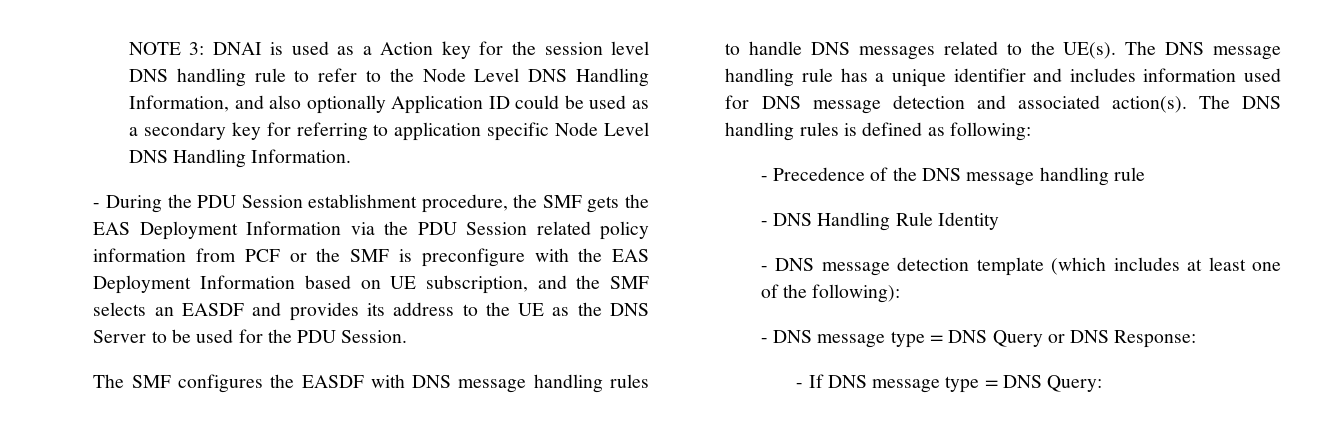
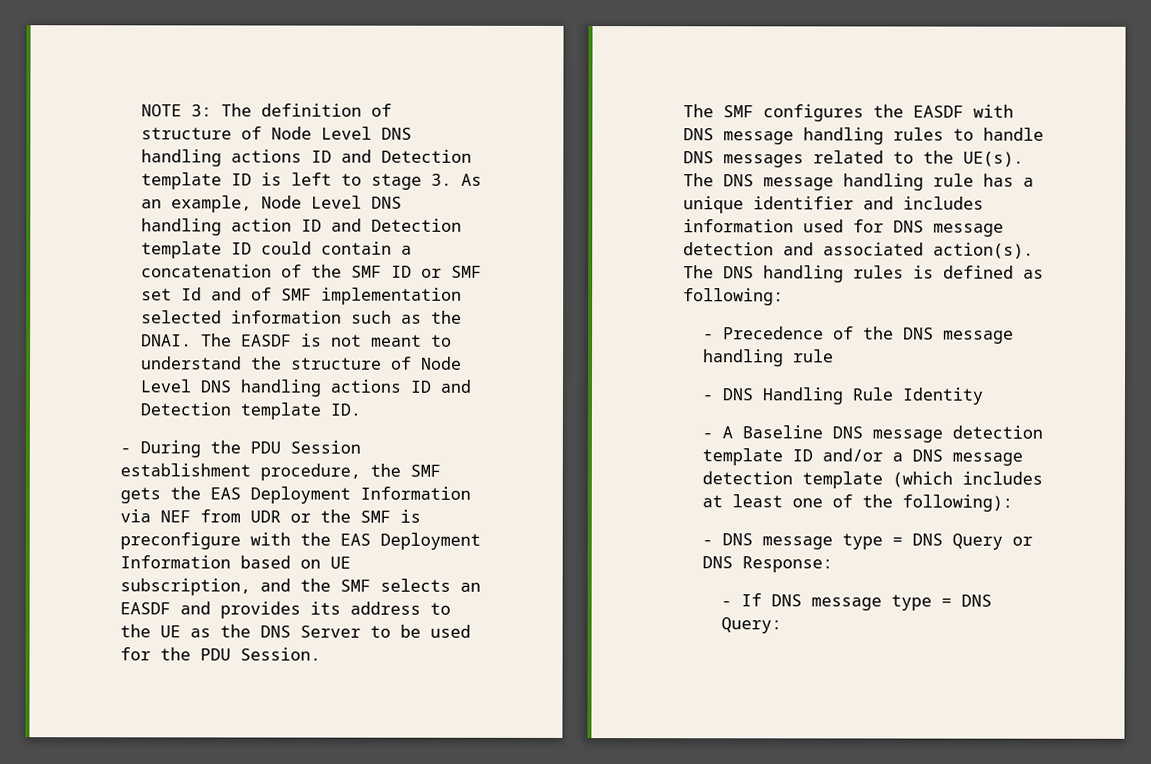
[212,41,650,59] [128,68,650,87] [128,95,649,114] [128,122,649,141] [128,149,352,168] DNAI is used as a Action key for the session level DNS handling rule to refer to the Node Level DNS Handling Information, and also optionally Application ID could be used as a secondary key for referring to application specific Node Level DNS Handling Information. -> [220,103,392,117] [140,126,412,140] [140,149,472,167] [140,172,482,190] [140,195,402,213] [140,218,462,236] [140,241,412,259] [140,264,482,278] [140,287,462,305] [140,310,462,324] [140,333,452,347] [140,356,462,370] [139,379,472,397] [139,402,361,420] The definition of structure of Node Level DNS handling actions ID and Detection template ID is left to stage 3. As an example, Node Level DNS handling action ID and Detection template ID could contain a concatenation of the SMF ID or SMF set Id and of SMF implementation selected information such as the DNAI. The EASDF is not meant to understand the structure of Node Level DNS handling actions ID and Detection template ID.
[384,221,649,240] [93,248,280,262] the PDU Session related policy information from PCF -> [160,509,282,523] NEF from UDR
(768, 268) none -> [721,425,1043,443] [701,448,903,466] A Baseline DNS message detection template ID and/or a

